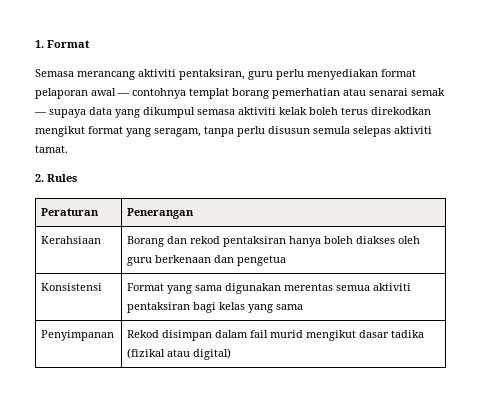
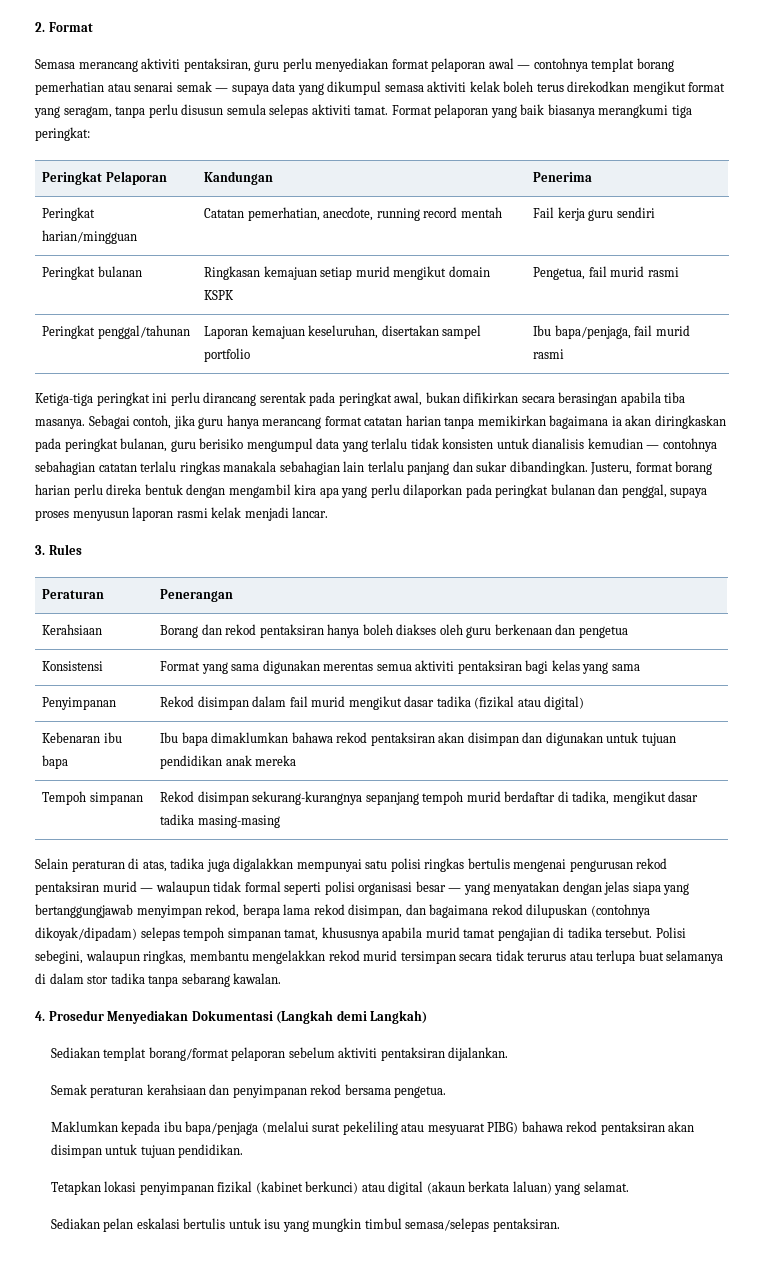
[35,40,44,48] 1. -> [35,22,45,32] 2.
[35,174,44,182] // 2. -> [391,104,692,118] [35,127,90,141] [42,171,167,185] [204,171,274,185] [533,172,593,182] [42,207,96,221] [42,230,138,244] [204,207,502,221] [533,207,655,221] [42,266,142,280] [204,266,490,280] [204,290,235,300] [533,266,679,280] [42,325,190,339] [204,325,482,339] [204,348,251,362] [533,325,690,339] [533,349,565,359] [35,392,686,406] [35,415,726,429] [35,438,717,452] [35,461,713,475] [35,484,708,498] [35,507,329,521] [35,545,45,555] Format pelaporan yang baik biasanya merangkumi tiga peringkat: // Peringkat Pelaporan | Kandungan | Penerima // Peringkat harian/mingguan | Catatan pemerhatian, anecdote, running record mentah | Fail kerja guru sendiri // Peringkat bulanan | Ringkasan kemajuan setiap murid mengikut domain KSPK | Pengetua, fail murid rasmi // Peringkat penggal/tahunan | Laporan kemajuan keseluruhan, disertakan sampel portfolio | Ibu bapa/penjaga, fail murid rasmi // Ketiga-tiga peringkat ini perlu dirancang serentak pada peringkat awal, bukan difikirkan secara berasingan apabila tiba masanya. Sebagai contoh, jika guru hanya merancang format catatan harian tanpa memikirkan bagaimana ia akan diringkaskan pada peringkat bulanan, guru berisiko mengumpul data yang terlalu tidak konsisten untuk dianalisis kemudian — contohnya sebahagian catatan terlalu ringkas manakala sebahagian lain terlalu panjang dan sukar dibandingkan. Justeru, format borang harian perlu direka bentuk dengan mengambil kira apa yang perlu dilaporkan pada peringkat bulanan dan penggal, supaya proses menyusun laporan rasmi kelak menjadi lancar. // 3.
(232, 354) none -> [42,732,122,743] [42,755,69,769] [160,732,676,746] [160,755,297,769] [42,791,143,805] [160,791,699,805] [160,814,280,828] [35,858,668,872] [35,881,690,895] [35,904,650,918] [35,927,686,941] [35,950,724,964] [35,973,282,987] [35,1010,428,1024] [50,1047,509,1061] [50,1084,447,1098] [50,1121,695,1135] [50,1144,244,1158] [50,1181,629,1195] [50,1218,560,1232] // Kebenaran ibu bapa | Ibu bapa dimaklumkan bahawa rekod pentaksiran akan disimpan dan digunakan untuk tujuan pendidikan anak mereka // Tempoh simpanan | Rekod disimpan sekurang-kurangnya sepanjang tempoh murid berdaftar di tadika, mengikut dasar tadika masing-masing // Selain peraturan di atas, tadika juga digalakkan mempunyai satu polisi ringkas bertulis mengenai pengurusan rekod pentaksiran murid — walaupun tidak formal seperti polisi organisasi besar — yang menyatakan dengan jelas siapa yang bertanggungjawab menyimpan rekod, berapa lama rekod disimpan, dan bagaimana rekod dilupuskan (contohnya dikoyak/dipadam) selepas tempoh simpanan tamat, khususnya apabila murid tamat pengajian di tadika tersebut. Polisi sebegini, walaupun ringkas, membantu mengelakkan rekod murid tersimpan secara tidak terurus atau terlupa buat selamanya di dalam stor tadika tanpa sebarang kawalan. // 4. Prosedur Menyediakan Dokumentasi (Langkah demi Langkah) // Sediakan templat borang/format pelaporan sebelum aktiviti pentaksiran dijalankan. // Semak peraturan kerahsiaan dan penyimpanan rekod bersama pengetua. // Maklumkan kepada ibu bapa/penjaga (melalui surat pekeliling atau mesyuarat PIBG) bahawa rekod pentaksiran akan disimpan untuk tujuan pendidikan. // Tetapkan lokasi penyimpanan fizikal (kabinet berkunci) atau digital (akaun berkata laluan) yang selamat. // Sediakan pelan eskalasi bertulis untuk isu yang mungkin timbul semasa/selepas pentaksiran.

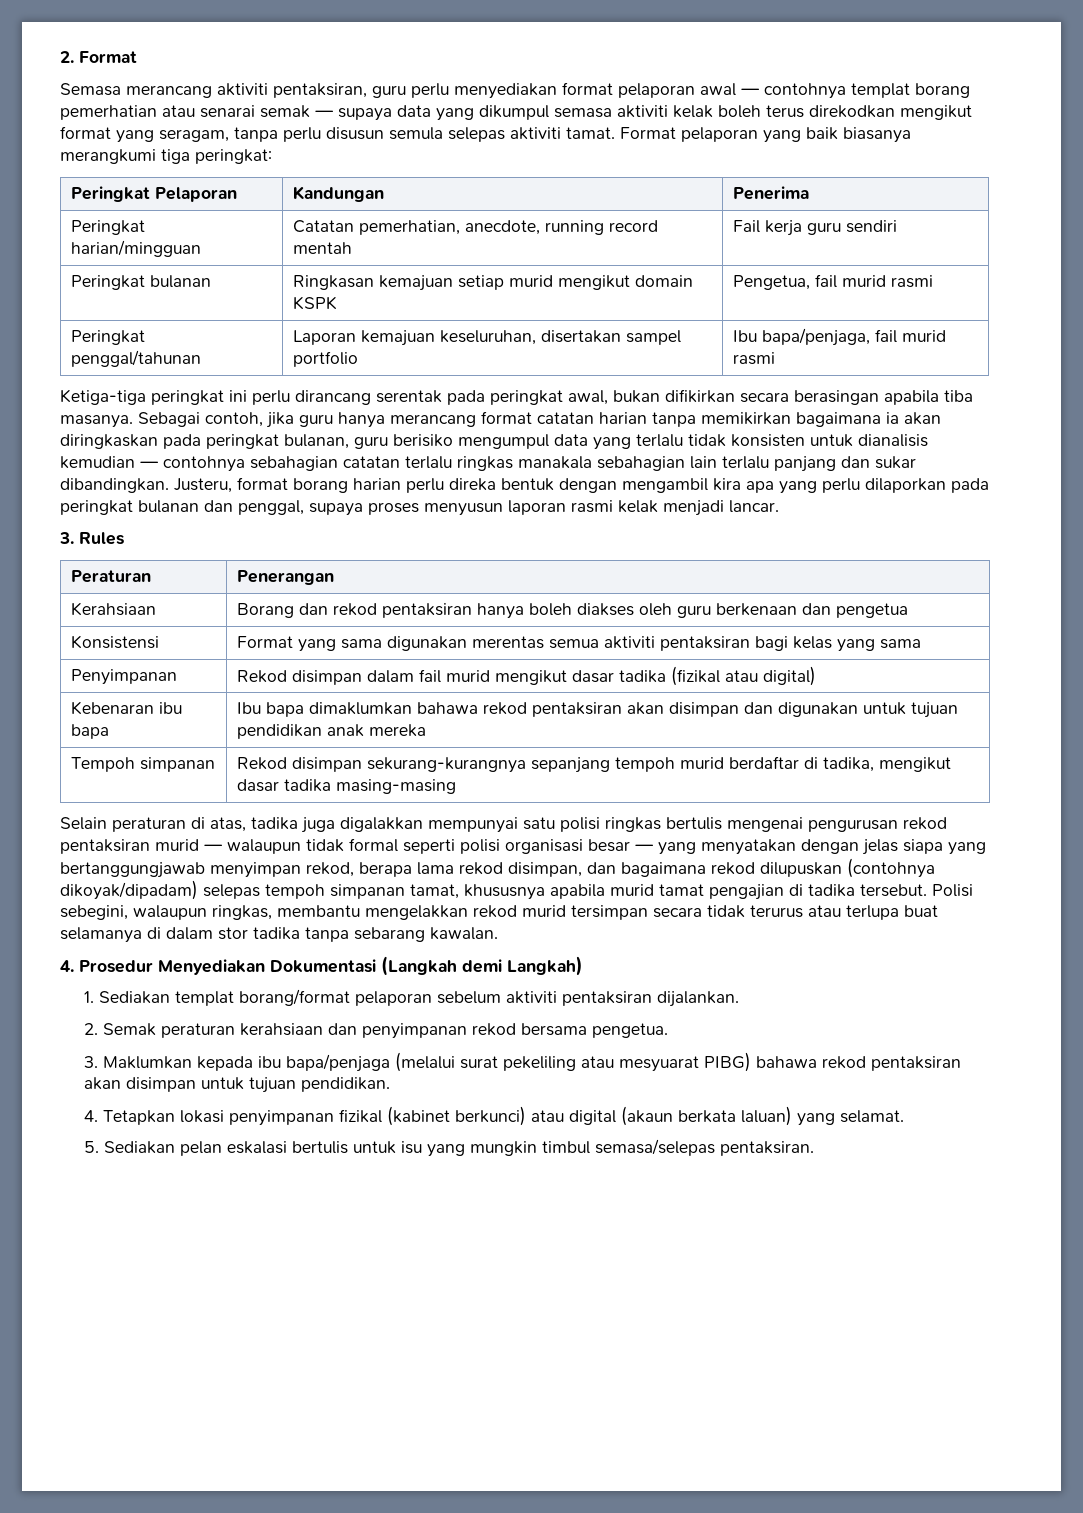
(428, 1017) none -> [84,991,95,1003] 1.
(509, 1054) none -> [84,1023,99,1035] 2.
(447, 1092) none -> [84,1056,99,1068] 3.
(244, 1151) none -> [84,1110,99,1122] 4.
(629, 1186) none -> [84,1141,100,1153] 5.

